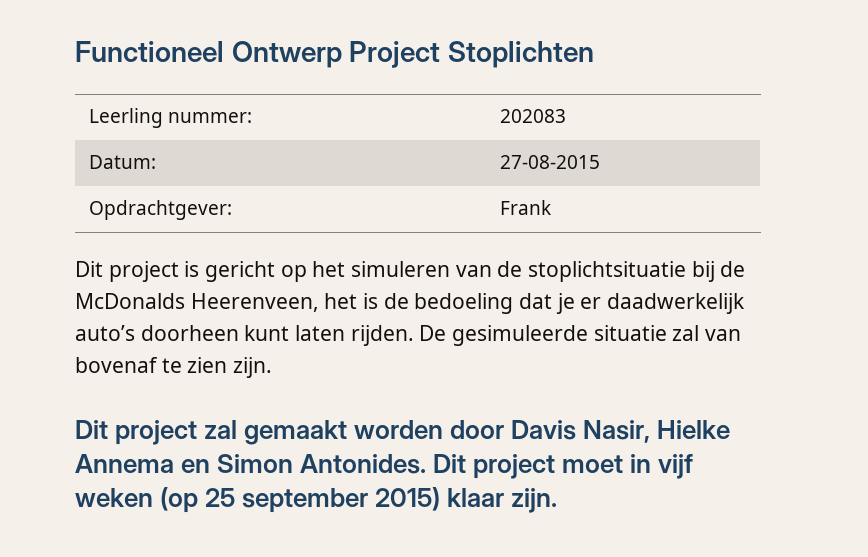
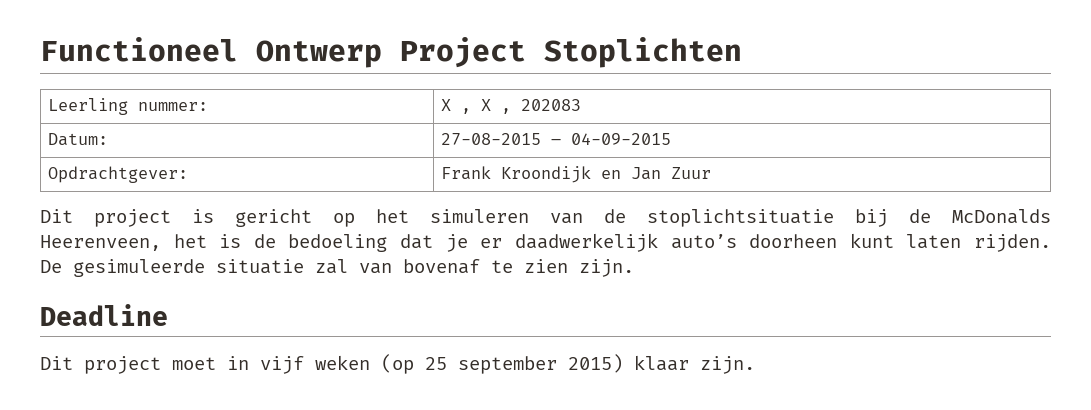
(253, 117) none -> [440,99,511,114] X , X ,
(601, 162) none -> [550,133,671,145] – 04-09-2015
(552, 207) none -> [500,166,711,183] Kroondijk en Jan Zuur
[75,420,731,445] [75,454,427,474] Dit project zal gemaakt worden door Davis Nasir, Hielke Annema en Simon Antonides. -> [40,304,168,326] Deadline //

